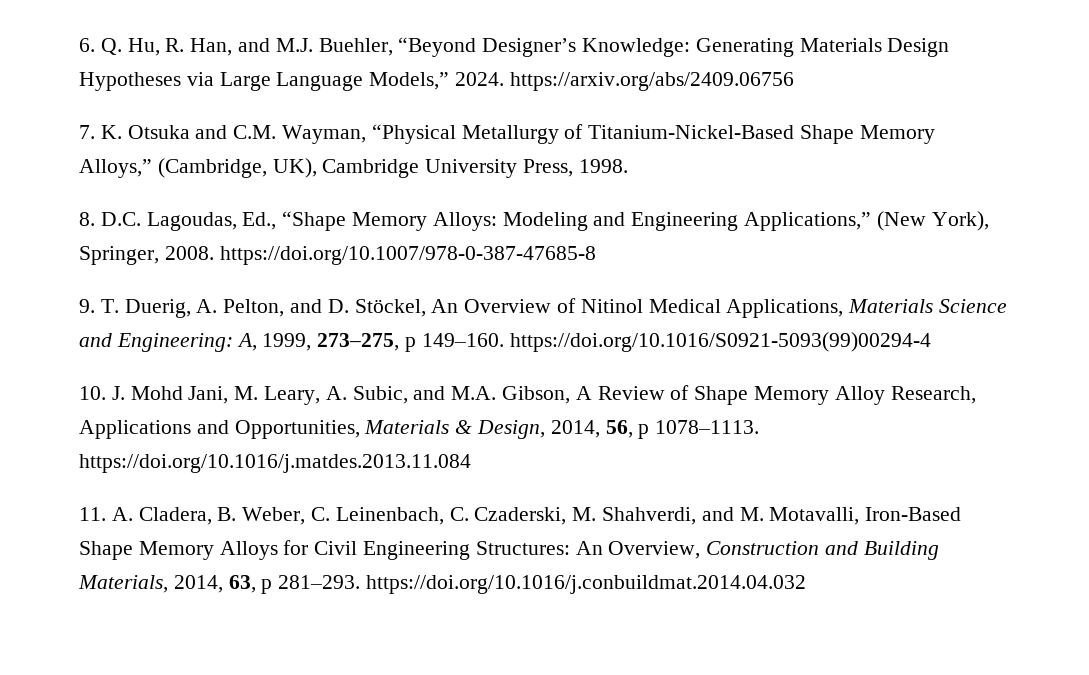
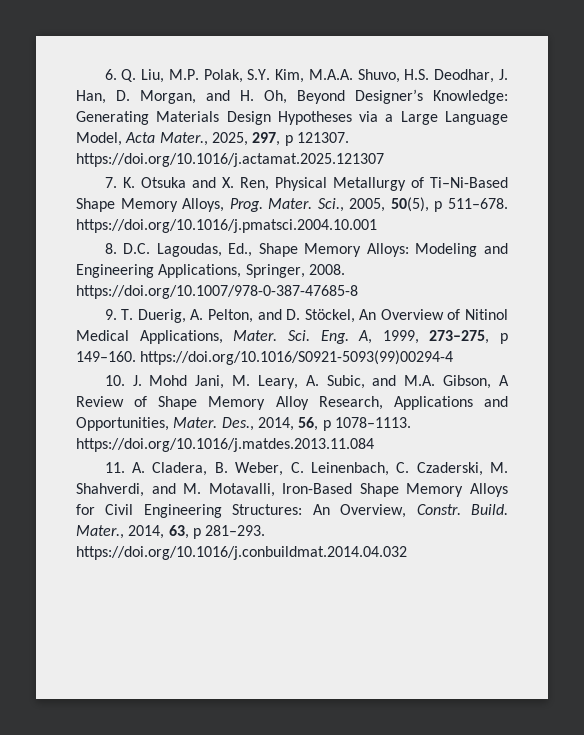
[127,37,477,57] Hu, R. Han, and M.J. Buehler, “Beyond -> [141,69,508,83] [76,90,345,104] Liu, M.P. Polak, S.Y. Kim, M.A.A. Shuvo, H.S. Deodhar, J. Han, D. Morgan, and H. Oh, Beyond
(214, 79) none -> [385,114,394,122] a
[369,72,794,91] Models,” 2024. https://arxiv.org/abs/2409.06756 -> [76,132,349,146] [76,153,384,167] Model, Acta Mater., 2025, 297, p 121307. https://doi.org/10.1016/j.actamat.2025.121307
[233,124,456,144] C.M. Wayman, “Physical -> [221,177,327,191] X. Ren, Physical
[588,125,935,144] [79,158,628,178] Titanium-Nickel-Based Shape Memory Alloys,” (Cambridge, UK), Cambridge University Press, 1998. -> [430,177,508,188] [76,197,508,212] [76,219,377,233] Ti–Ni-Based Shape Memory Alloys, Prog. Mater. Sci., 2005, 50(5), p 511–678. https://doi.org/10.1016/j.pmatsci.2004.10.001
[282,211,347,231] “Shape -> [258,243,298,257] Shape
[744,211,989,231] Applications,” (New York), -> [158,264,242,278] Applications,
[848,299,1008,313] [79,333,233,352] Materials Science and Engineering: -> [233,330,349,344] Mater. Sci. Eng.
[364,420,546,439] Materials & Design, -> [173,417,254,431] Mater. Des.,
[706,541,939,560] [78,575,168,593] Construction and Building Materials, -> [416,504,508,515] [76,525,124,539] Constr. Build. Mater.,

